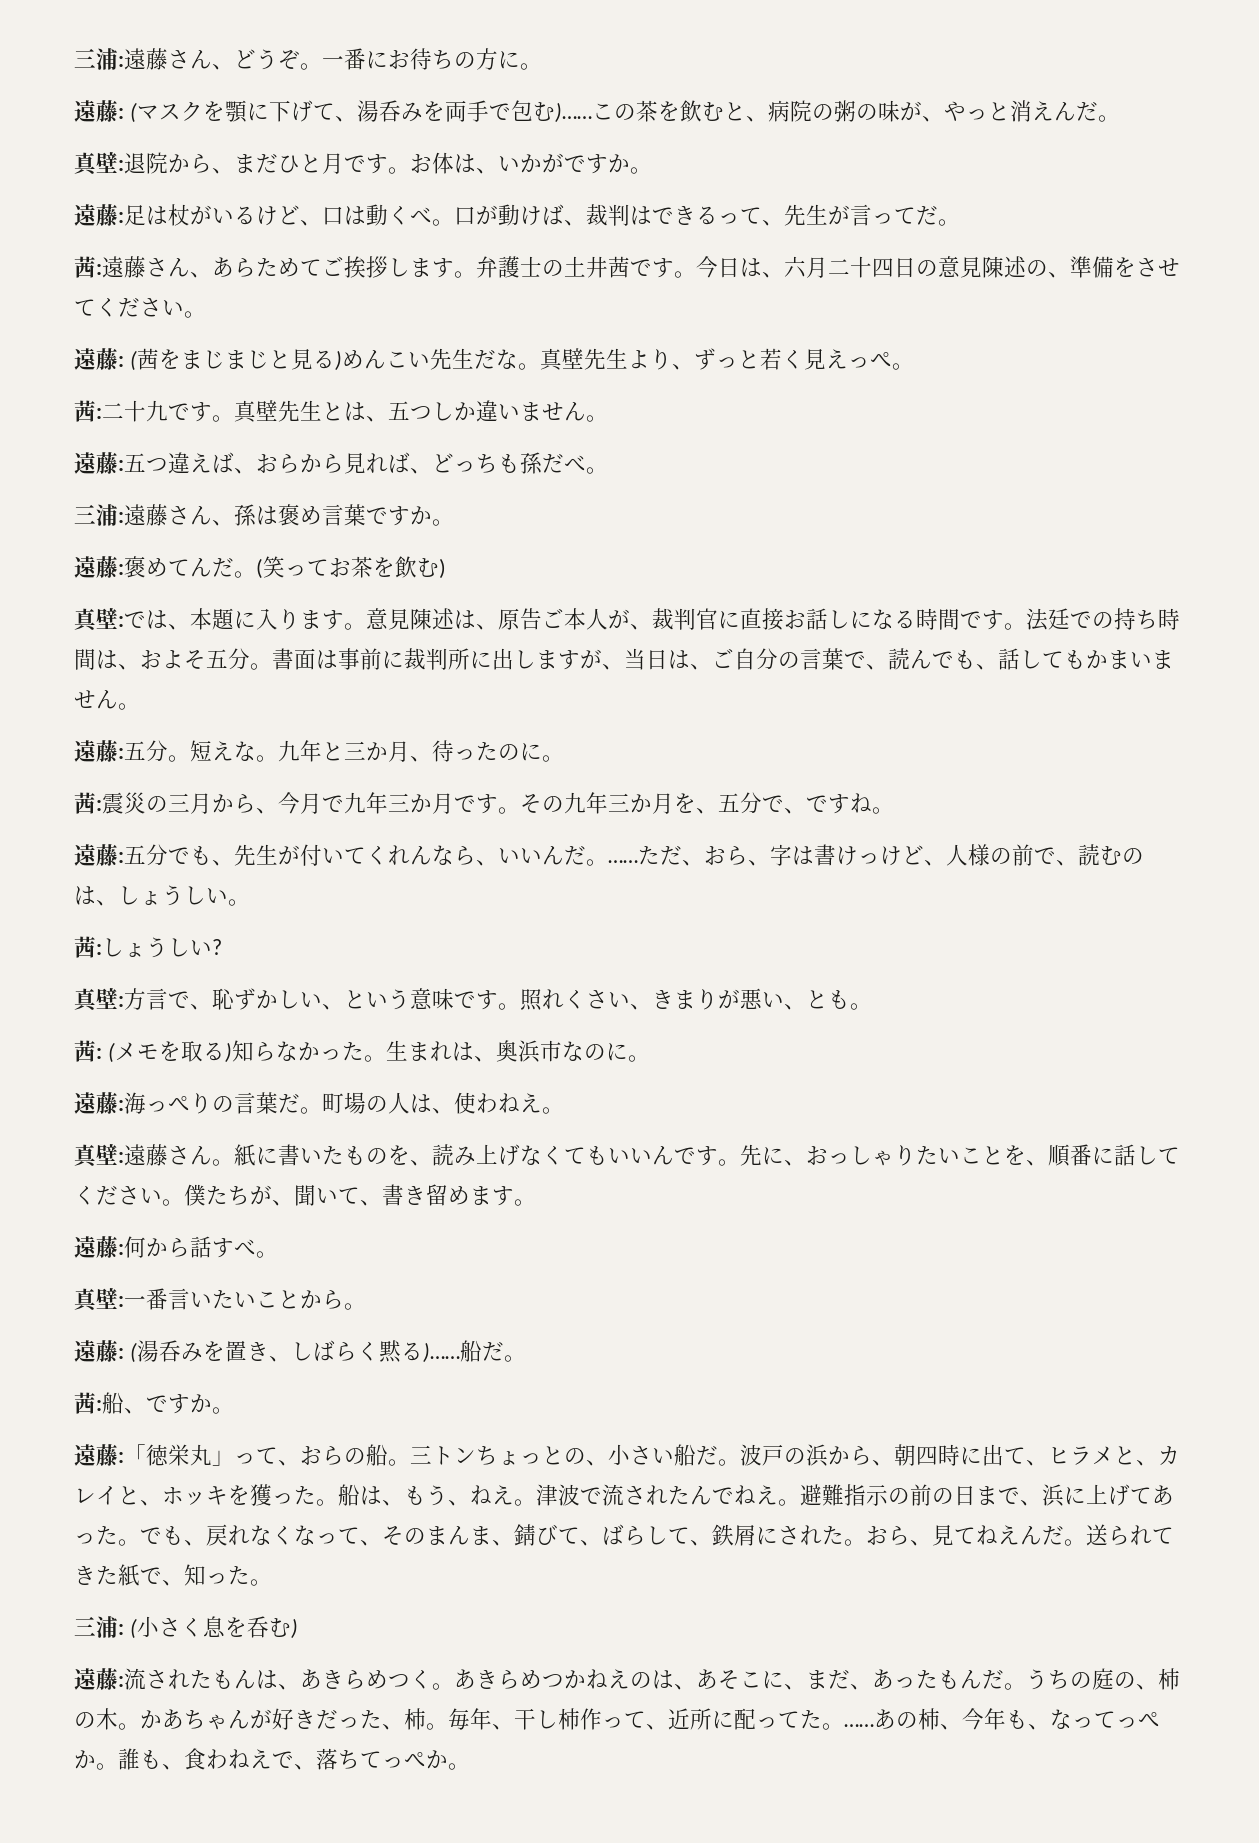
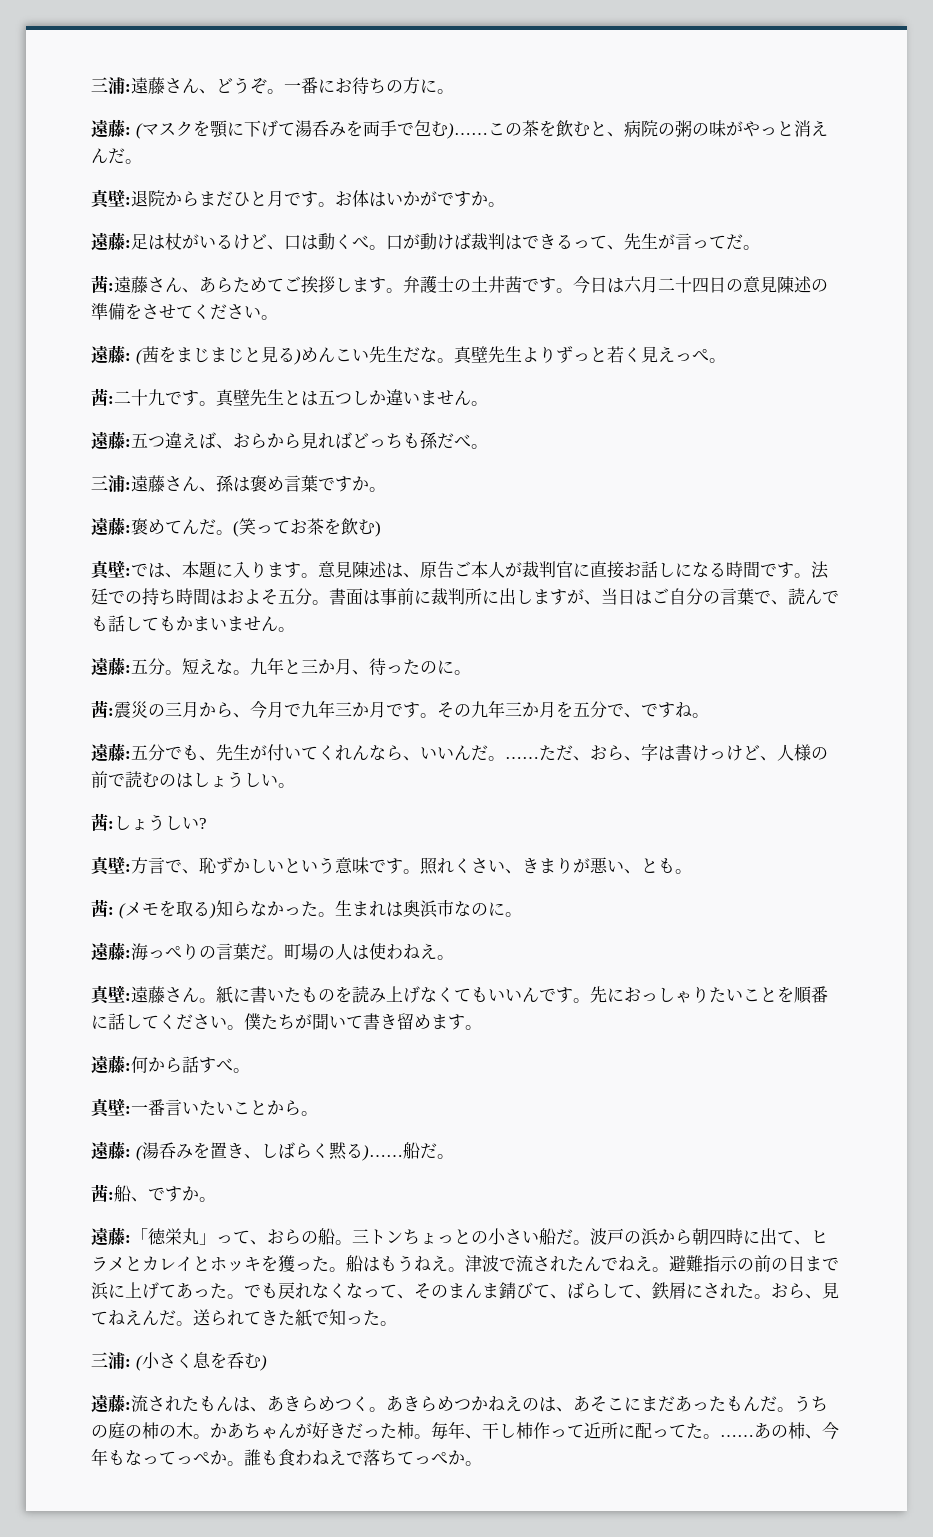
[334,116,357,122] 、 -> (295, 129) none
[921,116,944,122] 、 -> (743, 128) none
[212,168,234,174] 、 -> (199, 199) none
[476,168,498,174] 、 -> (386, 199) none
[564,220,586,226] 、 -> (471, 241) none
[762,272,784,278] 、 -> (624, 285) none
[1048,272,1070,278] 、 -> (828, 285) none
[671,364,694,370] 、 -> (556, 354) none
[366,416,388,422] 、 -> (318, 398) none
[410,468,432,474] 、 -> (352, 440) none
[630,624,652,630] 、 -> (522, 569) none
[118,664,140,670] 、 -> (227, 597) none
[690,664,712,670] 、 -> (652, 597) none
[976,664,998,670] 、 -> (108, 623) none
[696,808,718,814] 、 -> (573, 709) none
[1056,860,1078,866] 、 -> (125, 780) none
[96,900,118,906] 、 -> (193, 780) none
[322,1004,344,1010] 、 -> (284, 866) none
[473,1056,496,1062] 、 -> (403, 909) none
[432,1108,454,1114] 、 -> (369, 952) none
[410,1160,432,1166] 、 -> (352, 994) none
[784,1160,806,1166] 、 -> (624, 995) none
[1026,1160,1048,1166] 、 -> (794, 994) none
[272,1185,382,1206] 、聞いて、 -> [312,1013,363,1030] 聞いて
[586,1460,608,1466] 、 -> (488, 1237) none
[872,1460,894,1466] 、 -> (692, 1237) none
[1136,1460,1158,1466] 、 -> (142, 1263) none
[140,1500,162,1506] 、 -> (210, 1263) none
[382,1485,470,1506] 、もう、 -> [380,1255,414,1272] もう
[1020,1500,1042,1506] 、 -> (839, 1264) none
[184,1540,206,1546] 、 -> (278, 1290) none
[492,1540,514,1546] 、 -> (499, 1290) none
[162,1580,184,1586] 、 -> (329, 1318) none
[784,1669,872,1690] 、まだ、 -> [641,1396,675,1412] まだ
[1136,1684,1158,1690] 、 -> (142, 1431) none
[382,1724,404,1730] 、 -> (397, 1431) none
[646,1724,668,1730] 、 -> (584, 1431) none
[1028,1724,1050,1730] 、 -> (125, 1457) none
[162,1764,184,1770] 、 -> (278, 1457) none
[294,1764,316,1770] 、 -> (363, 1458) none

